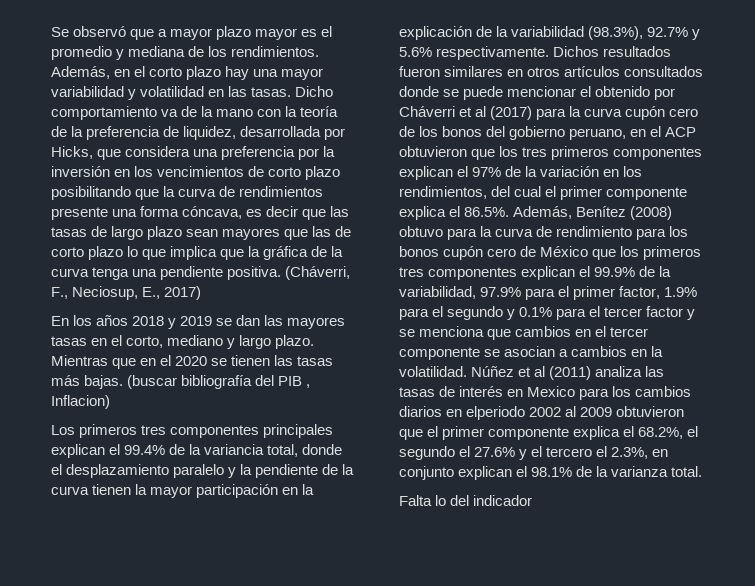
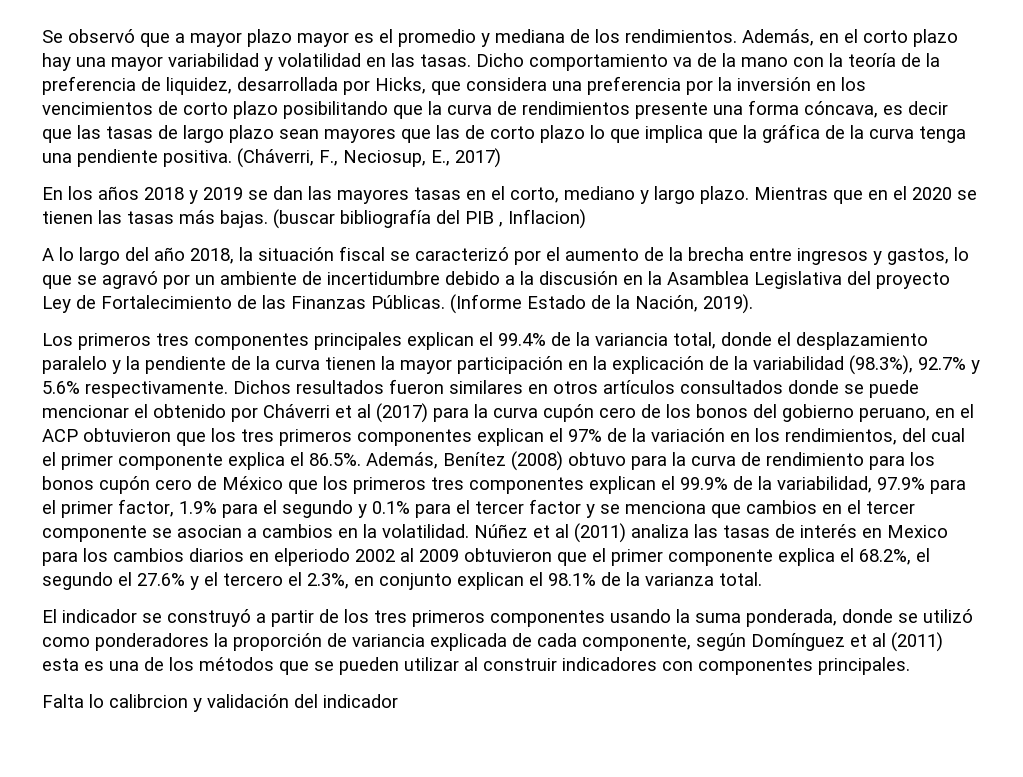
(110, 402) none -> [42,246,969,265] [42,271,950,289] [42,294,753,314] // A lo largo del año 2018, la situación fiscal se caracterizó por el aumento de la brecha entre ingresos y gastos, lo que se agravó por un ambiente de incertidumbre debido a la discusión en la Asamblea Legislativa del proyecto Ley de Fortalecimiento de las Finanzas Públicas. (Informe Estado de la Nación, 2019).
(703, 471) none -> [42,609,973,627] [42,632,943,652] [42,657,910,675] // El indicador se construyó a partir de los tres primeros componentes usando la suma ponderada, donde se utilizó como ponderadores la proporción de variancia explicada de cada componente, según Domínguez et al (2011) esta es una de los métodos que se pueden utilizar al construir indicadores con componentes principales.
(447, 500) none -> [109,694,289,712] calibrcion y validación

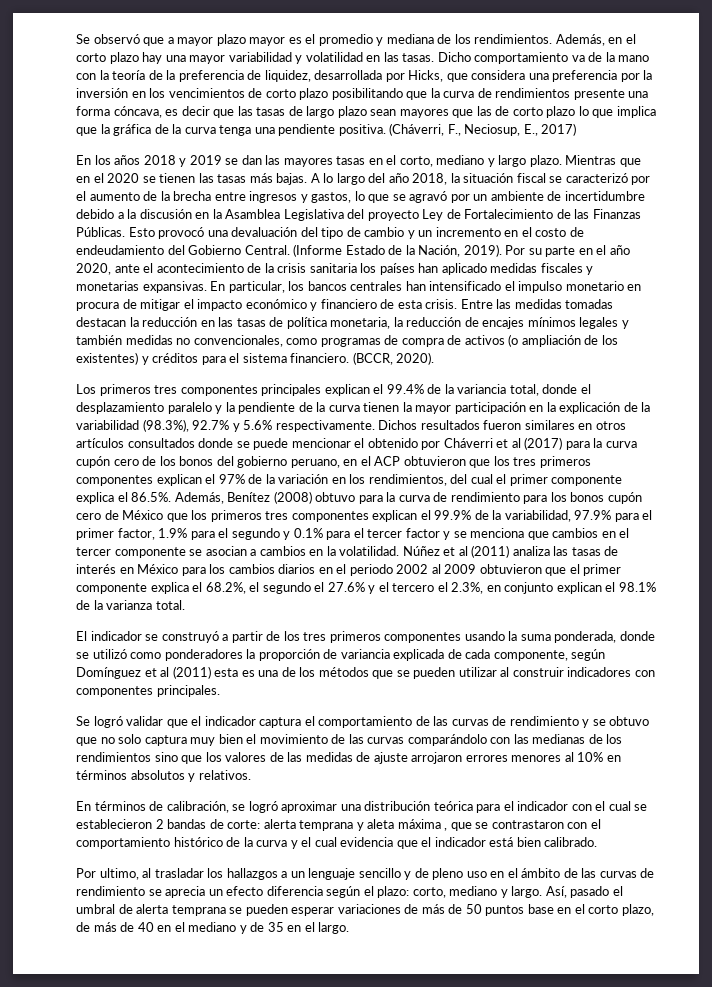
[273,209,586,229] (buscar bibliografía del PIB , Inflacion) // -> (308, 179) none
(445, 302) none -> [128,227,584,239] [76,245,290,255] Esto provocó una devaluación del tipo de cambio y un incremento en el costo de endeudamiento del Gobierno Central.
(753, 304) none -> [505,245,630,257] [76,263,594,275] [76,281,642,293] [76,299,614,311] [76,317,629,329] [76,334,618,347] [76,352,435,365] Por su parte en el año 2020, ante el acontecimiento de la crisis sanitaria los países han aplicado medidas fiscales y monetarias expansivas. En particular, los bancos centrales han intensificado el impulso monetario en procura de mitigar el impacto económico y financiero de esta crisis. Entre las medidas tomadas destacan la reducción en las tasas de política monetaria, la reducción de encajes mínimos legales y también medidas no convencionales, como programas de compra de activos (o ampliación de los existentes) y créditos para el sistema financiero. (BCCR, 2020).
[887,525,948,538] Mexico -> [137,564,179,574] México
[274,548,350,566] elperiodo -> [336,564,393,576] el periodo
[42,694,398,712] Falta lo calibrcion y validación del indicador -> [76,716,650,728] [76,734,623,746] [76,752,621,764] [76,770,251,782] [76,801,648,813] [76,819,601,831] [76,837,598,849] [76,868,655,880] [76,886,623,898] [76,904,654,916] [76,922,350,934] Se logró validar que el indicador captura el comportamiento de las curvas de rendimiento y se obtuvo que no solo captura muy bien el movimiento de las curvas comparándolo con las medianas de los rendimientos sino que los valores de las medidas de ajuste arrojaron errores menores al 10% en términos absolutos y relativos. // En términos de calibración, se logró aproximar una distribución teórica para el indicador con el cual se establecieron 2 bandas de corte: alerta temprana y aleta máxima , que se contrastaron con el comportamiento histórico de la curva y el cual evidencia que el indicador está bien calibrado. // Por ultimo, al trasladar los hallazgos a un lenguaje sencillo y de pleno uso en el ámbito de las curvas de rendimiento se aprecia un efecto diferencia según el plazo: corto, mediano y largo. Así, pasado el umbral de alerta temprana se pueden esperar variaciones de más de 50 puntos base en el corto plazo, de más de 40 en el mediano y de 35 en el largo.

